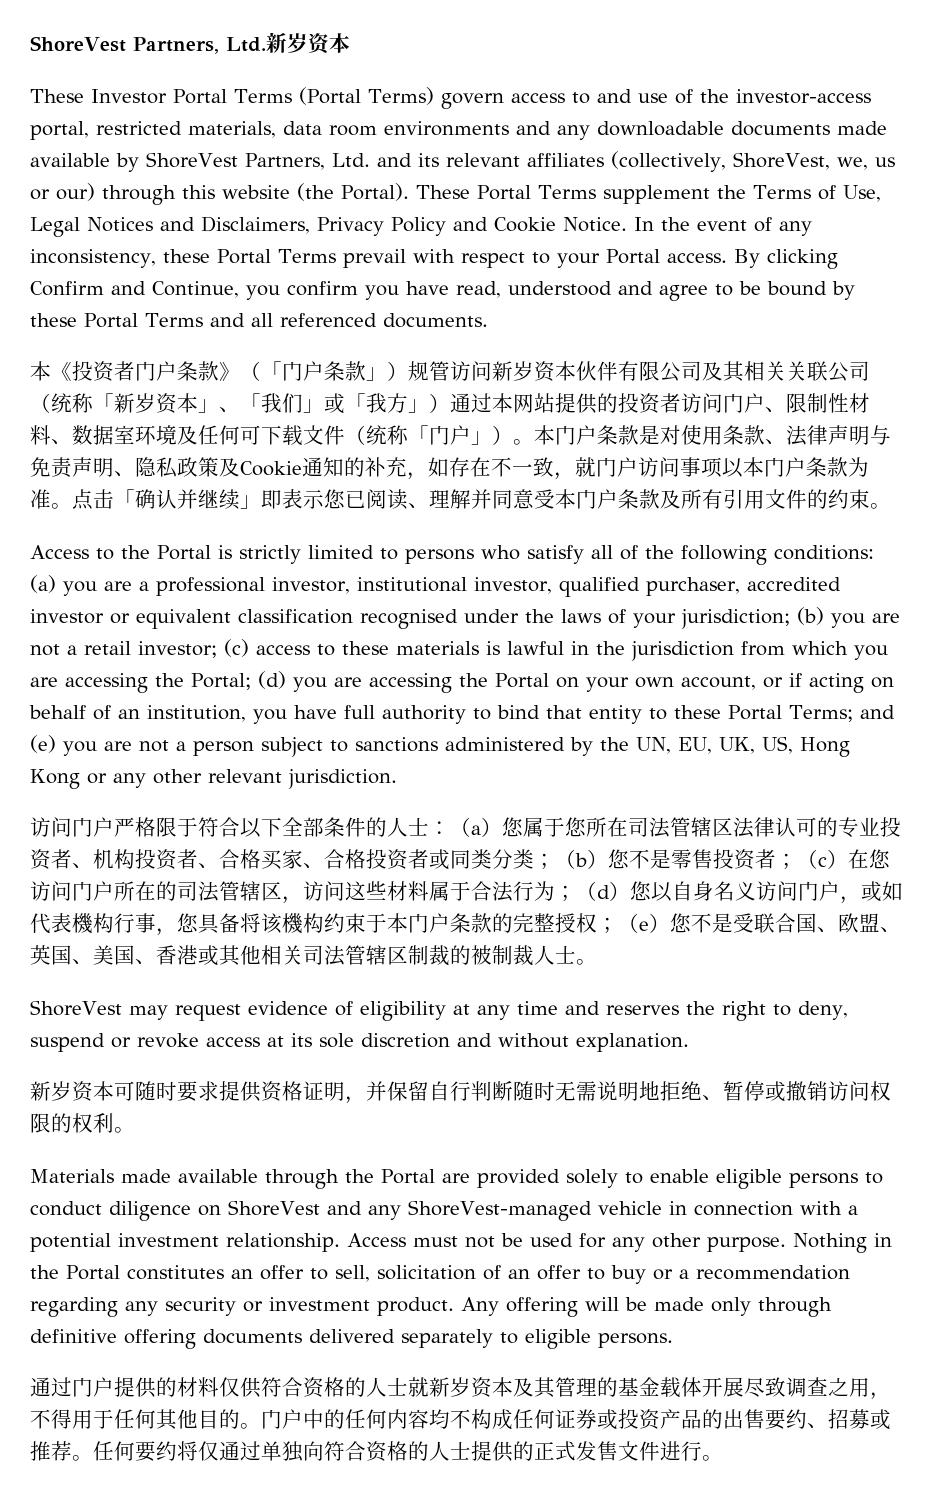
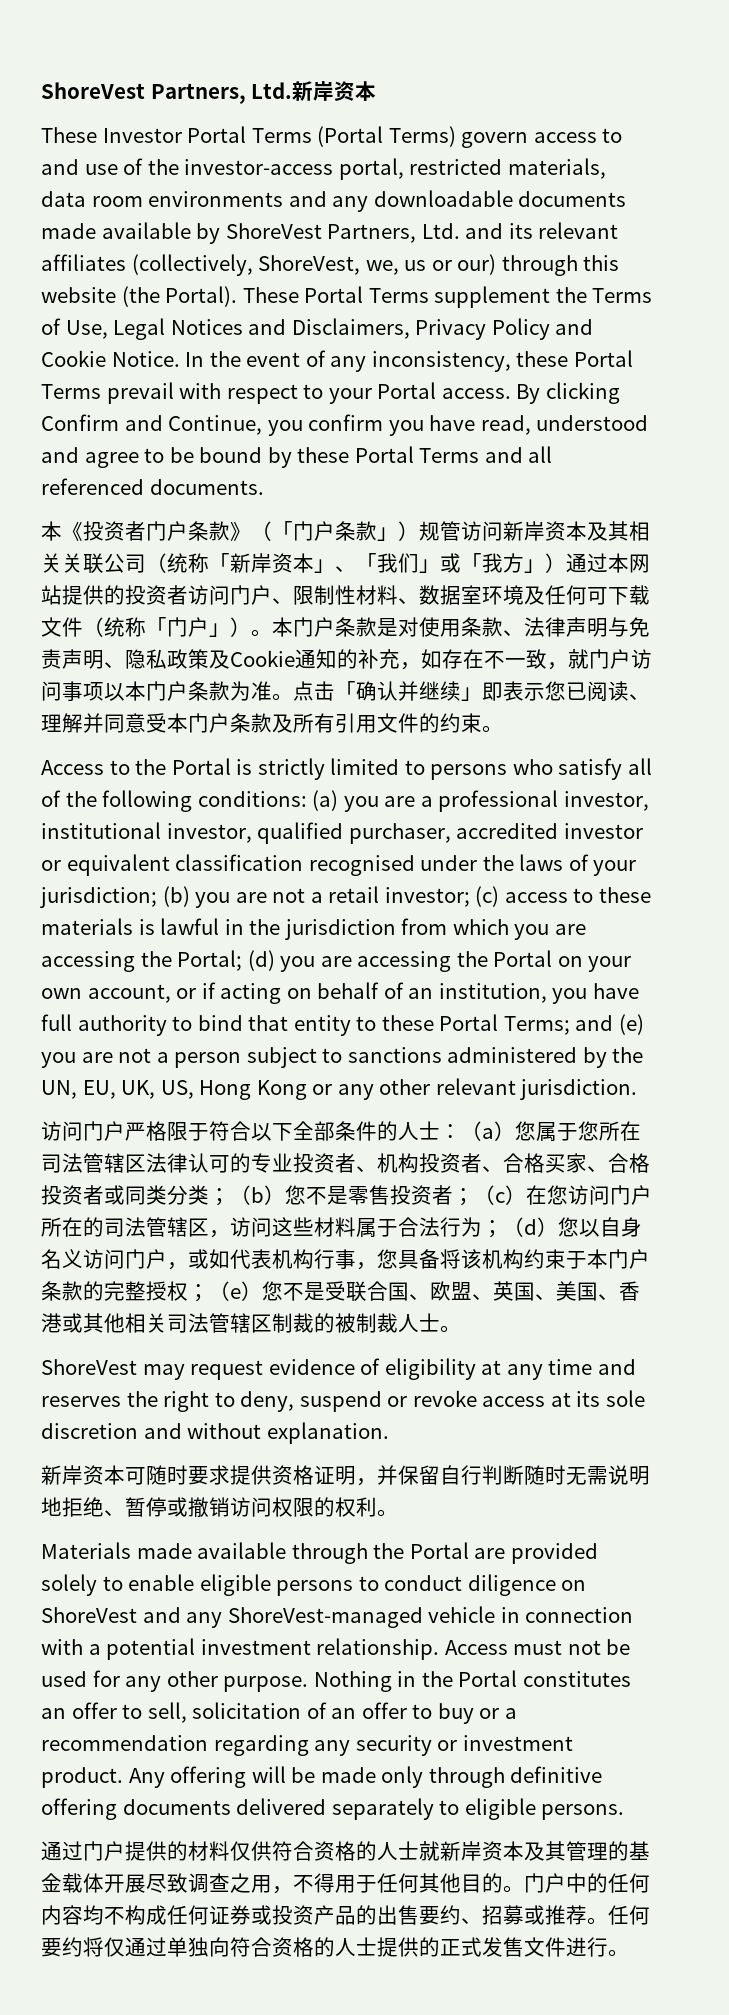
[286,33,308,53] 岁 -> [313,81,335,101] 岸
[513,361,702,382] 岁资本伙伴有限公司 -> [524,521,587,541] 岸资本
[135,393,156,413] 岁 -> [251,553,272,573] 岸
[72,913,93,934] 機 -> [272,1249,293,1269] 机
[282,913,303,934] 機 -> [482,1249,503,1269] 机
[51,1081,72,1101] 岁 -> [62,1465,83,1485] 岸
[450,1377,471,1397] 岁 -> [461,1841,482,1861] 岸

